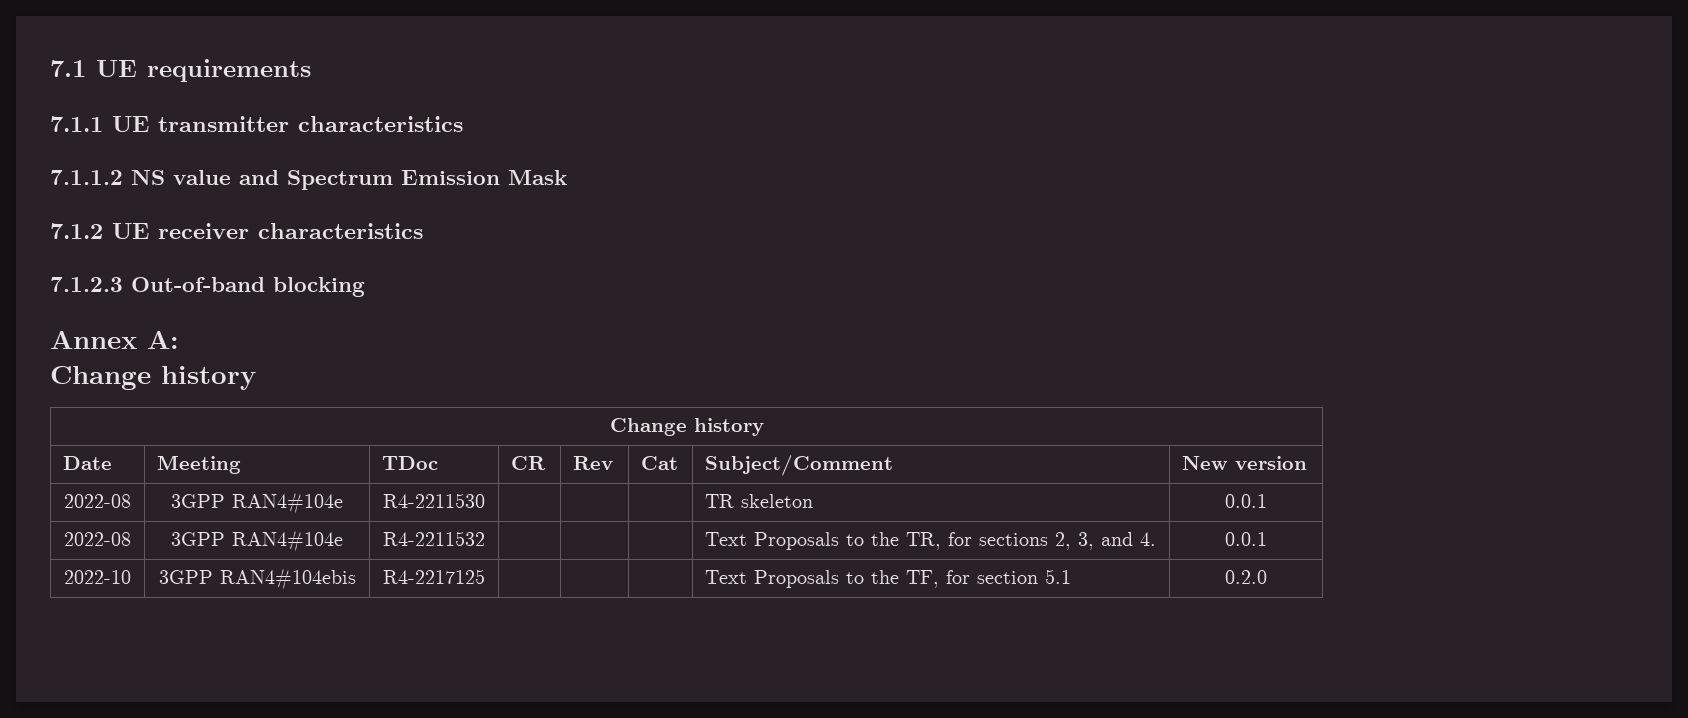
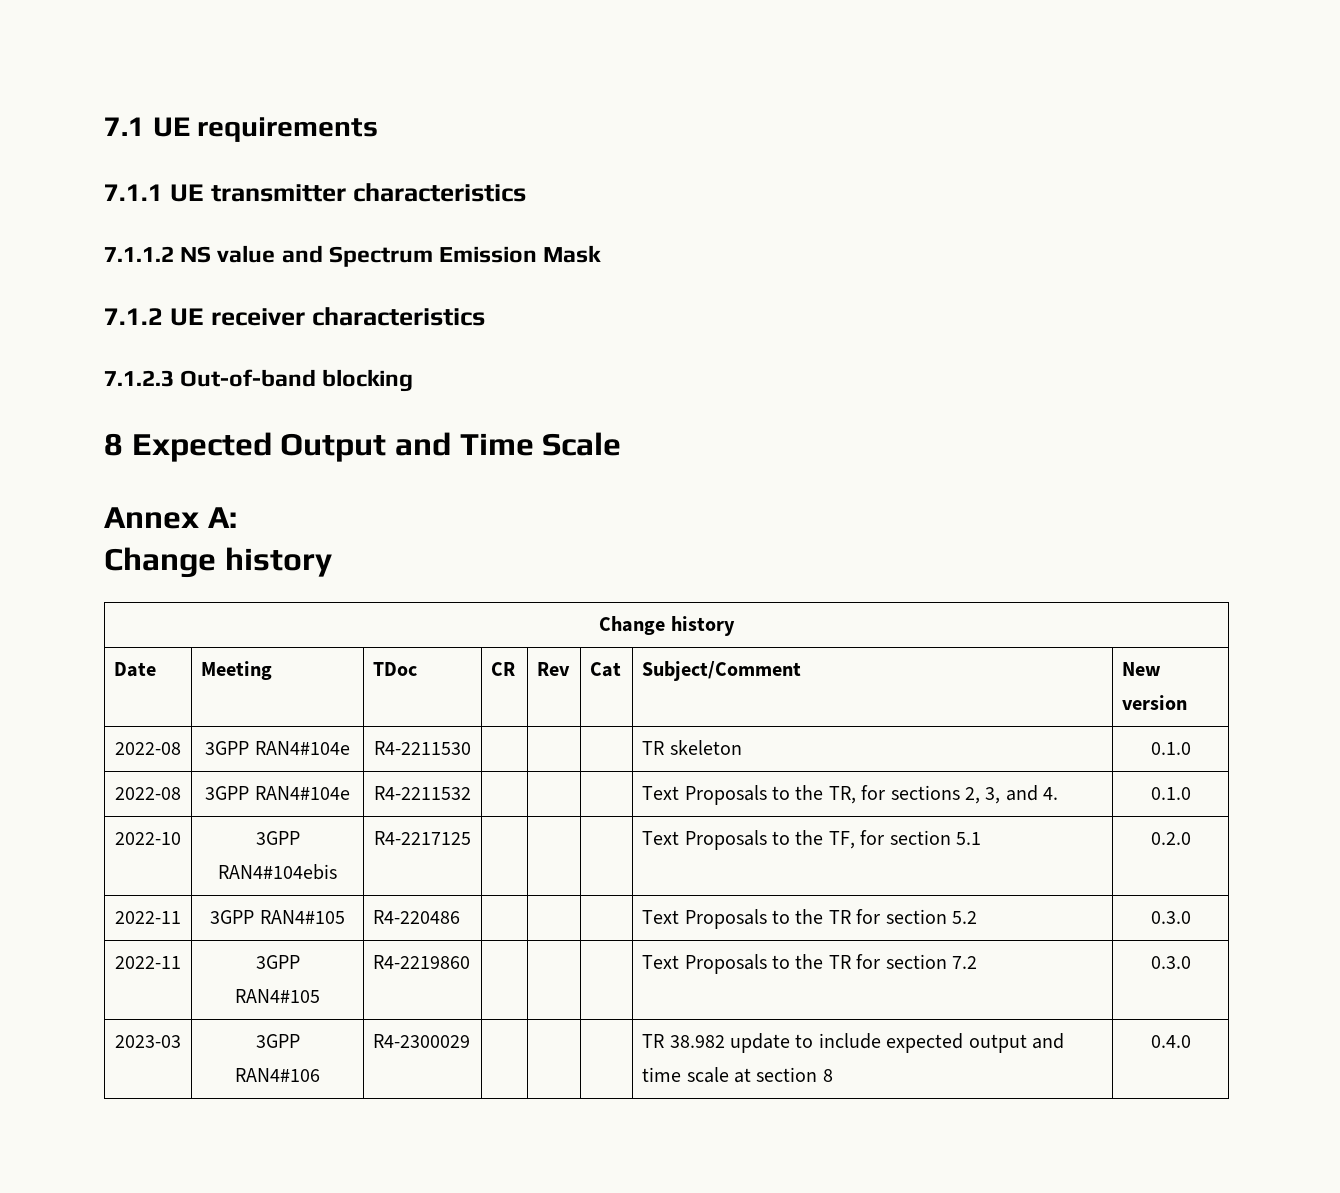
(365, 287) none -> [104,432,622,462] // 8 Expected Output and Time Scale
[1225,494,1267,508] 0.0.1 -> [1150,742,1191,755] 0.1.0
[1225,532,1267,546] 0.0.1 -> [1150,787,1191,800] 0.1.0
(1267, 577) none -> [115,911,181,924] [210,910,345,924] [373,910,461,924] [642,909,977,929] [1150,911,1191,924] [115,956,181,969] [255,955,300,969] [235,989,320,1003] [373,955,471,969] [642,954,977,974] [1150,956,1191,969] [115,1035,181,1048] [255,1034,300,1048] [235,1068,320,1082] [373,1034,471,1048] [642,1033,1064,1053] [642,1067,833,1083] [1150,1035,1191,1048] // 2022-11 | 3GPP RAN4#105 | R4-220486 | | | | Text Proposals to the TR for section 5.2 | 0.3.0 // 2022-11 | 3GPP // RAN4#105 | R4-2219860 | | | | Text Proposals to the TR for section 7.2 | 0.3.0 // 2023-03 | 3GPP // RAN4#106 | R4-2300029 | | | | TR 38.982 update to include expected output and time scale at section 8 | 0.4.0

